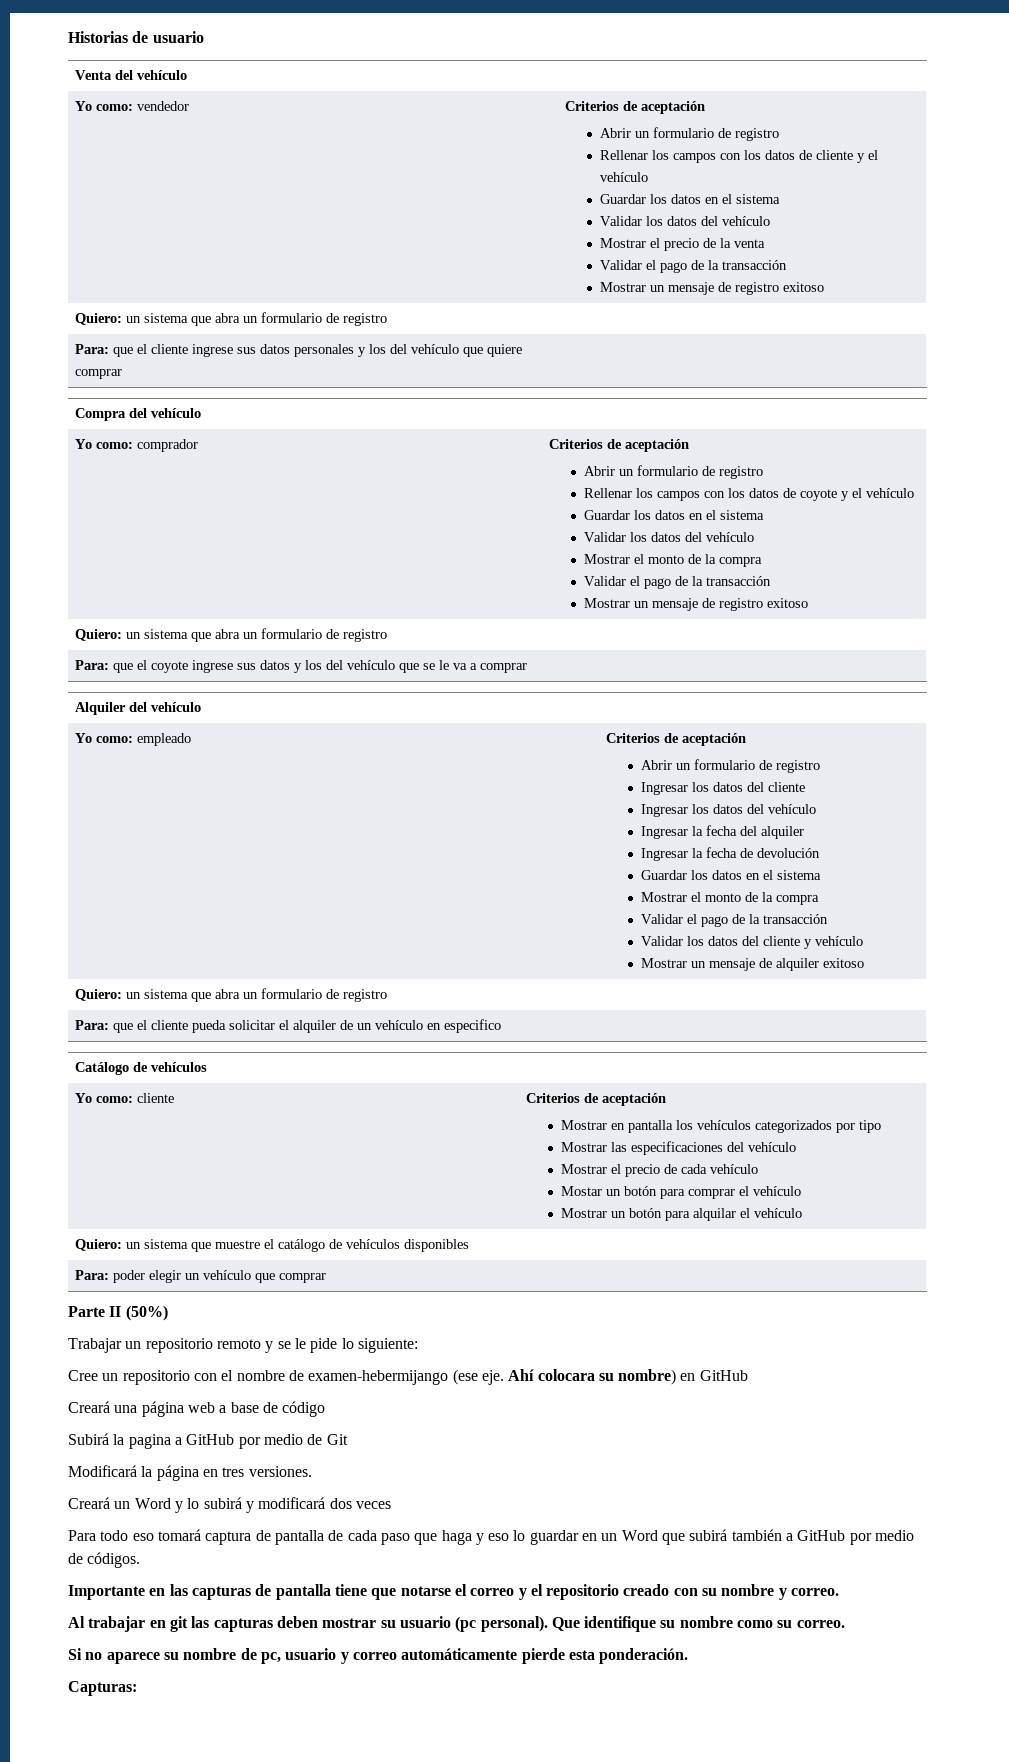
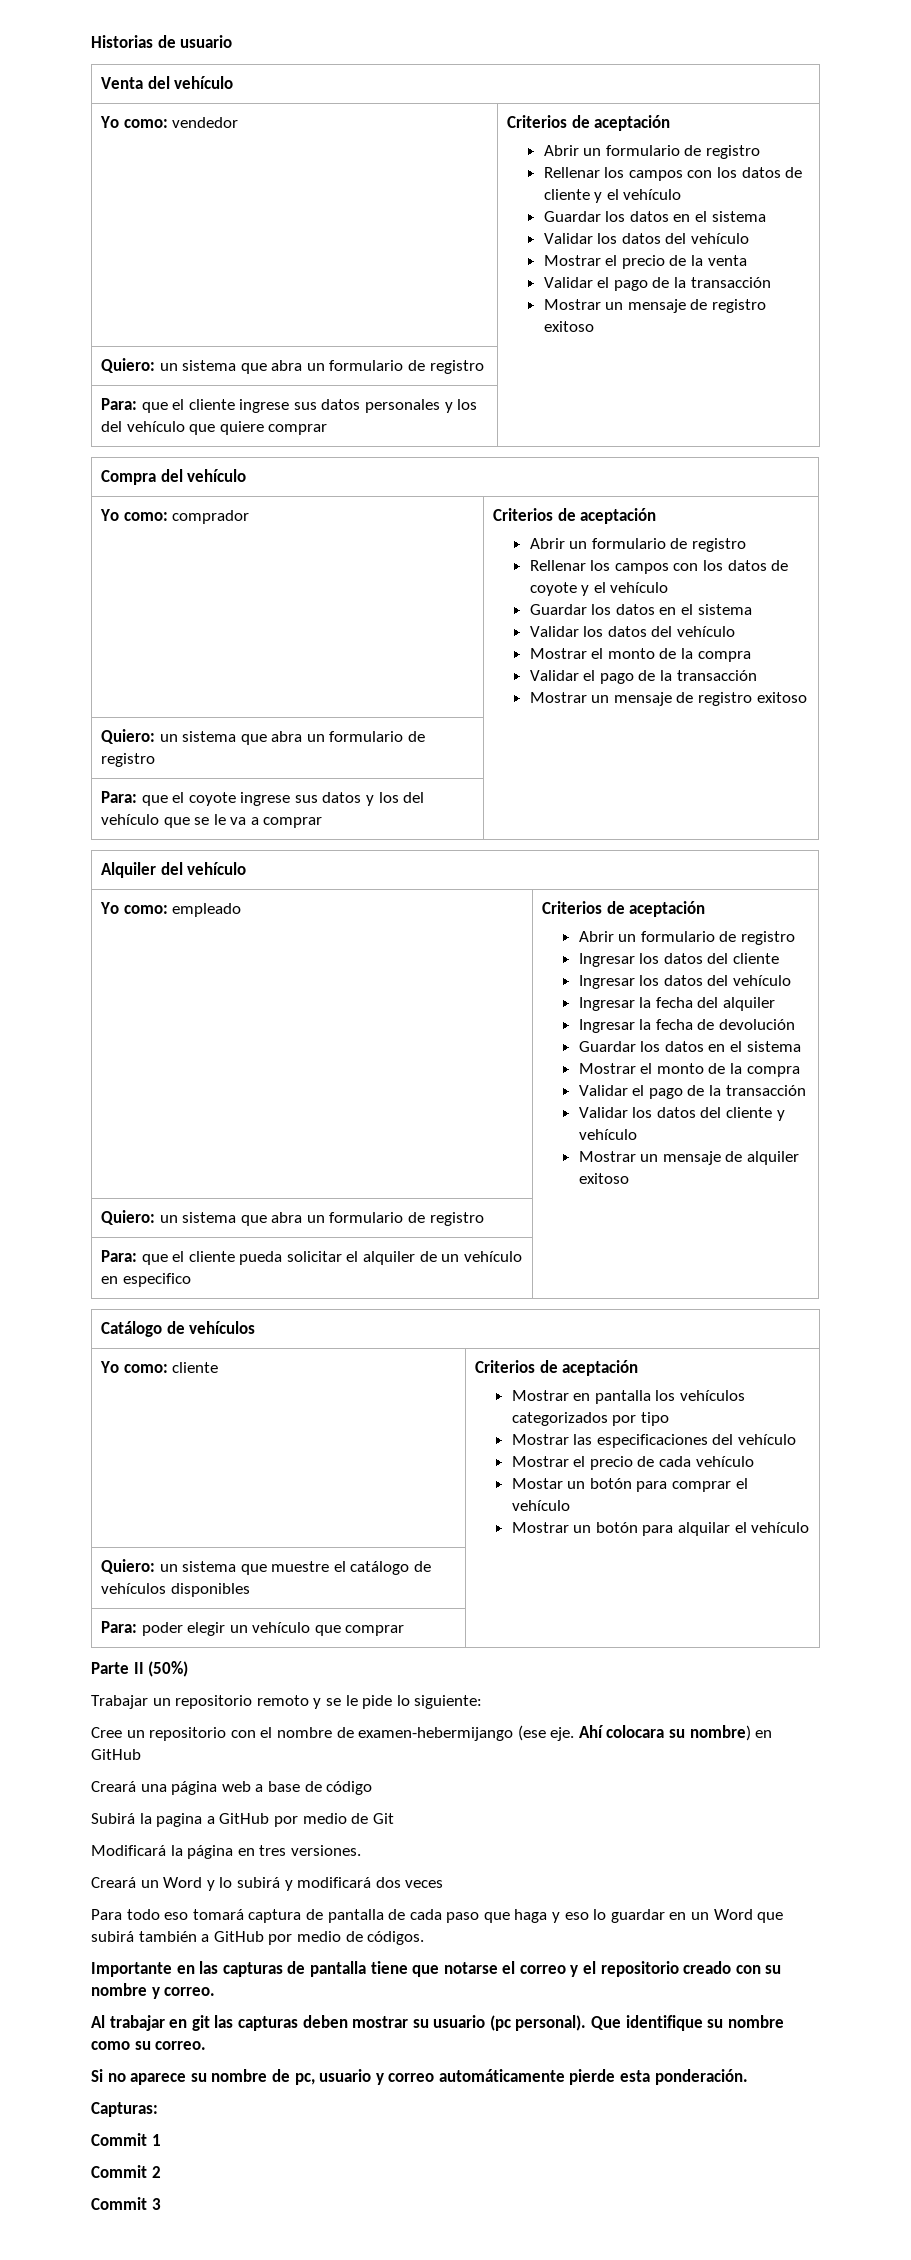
(137, 1688) none -> [91,2133,161,2146] [91,2165,161,2178] [91,2197,161,2210] // Commit 1 // Commit 2 // Commit 3

